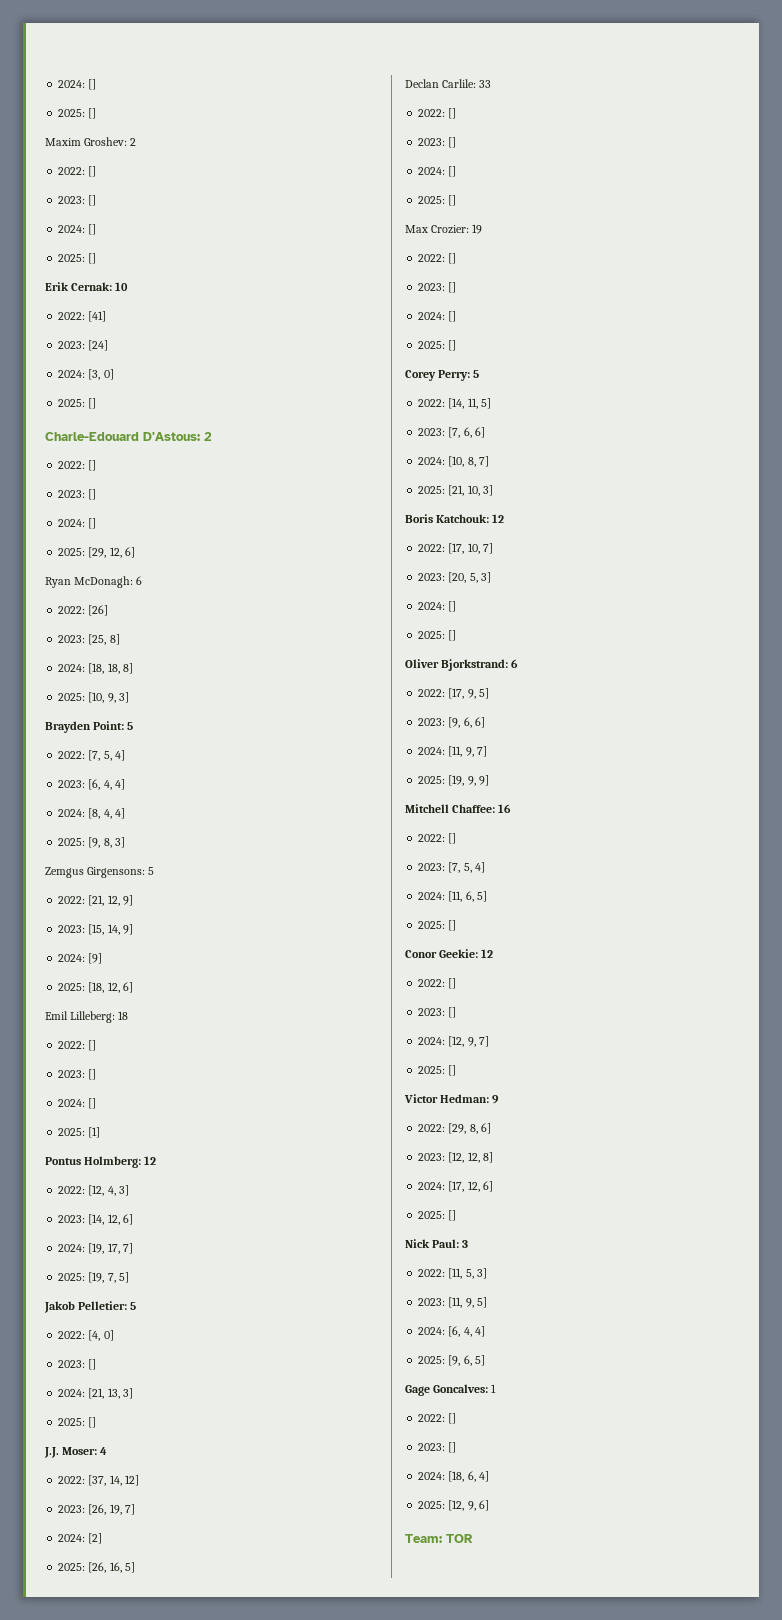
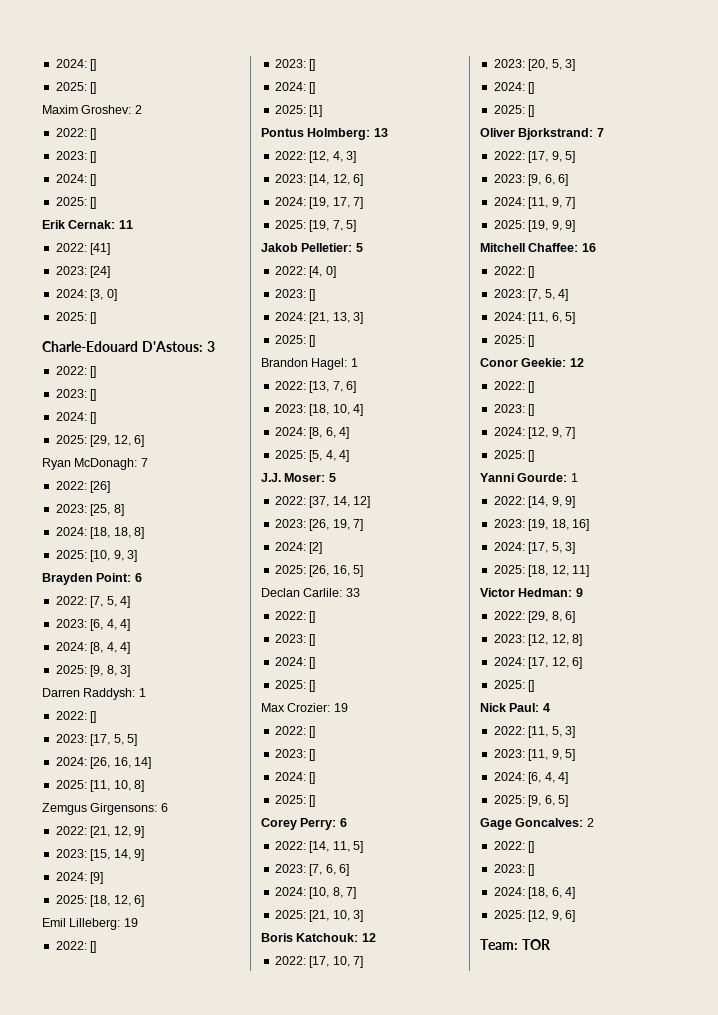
[115,282,129,291] 10 -> [118,220,133,229] 11
[204,432,212,441] 2 -> [206,341,215,352] 3
[136,576,143,585] 6 -> [140,458,148,467] 7
[127,722,134,730] 5 -> [134,573,142,582] 6
(125, 842) none -> [42,688,146,700] [55,711,97,723] [55,734,137,746] [55,757,151,769] [55,780,144,792] // Darren Raddysh: 1 // 2022: [] // 2023: [17, 5, 5] // 2024: [26, 16, 14] // 2025: [11, 10, 8]
[148,867,155,875] 5 -> [160,803,168,812] 6
[118,1011,129,1020] 18 -> [123,918,138,927] 19
[144,1156,157,1165] 12 -> [373,128,388,137] 13
(97, 1422) none -> [261,358,358,370] [274,381,356,393] [274,404,363,416] [274,427,349,439] [274,450,349,462] // Brandon Hagel: 1 // 2022: [13, 7, 6] // 2023: [18, 10, 4] // 2024: [8, 6, 4] // 2025: [5, 4, 4]
[100,1447,108,1455] 4 -> [328,473,336,482] 5
[473,370,480,378] 5 -> [339,818,347,827] 6
[511,659,519,668] 6 -> [596,128,604,137] 7
(457, 1070) none -> [480,473,578,482] [493,496,575,508] [493,519,589,531] [493,542,575,554] [493,565,589,577] // Yanni Gourde: 1 // 2022: [14, 9, 9] // 2023: [19, 18, 16] // 2024: [17, 5, 3] // 2025: [18, 12, 11]
[462,1240,469,1248] 3 -> [542,703,550,712] 4
[491,1384,497,1393] 1 -> [586,818,594,827] 2

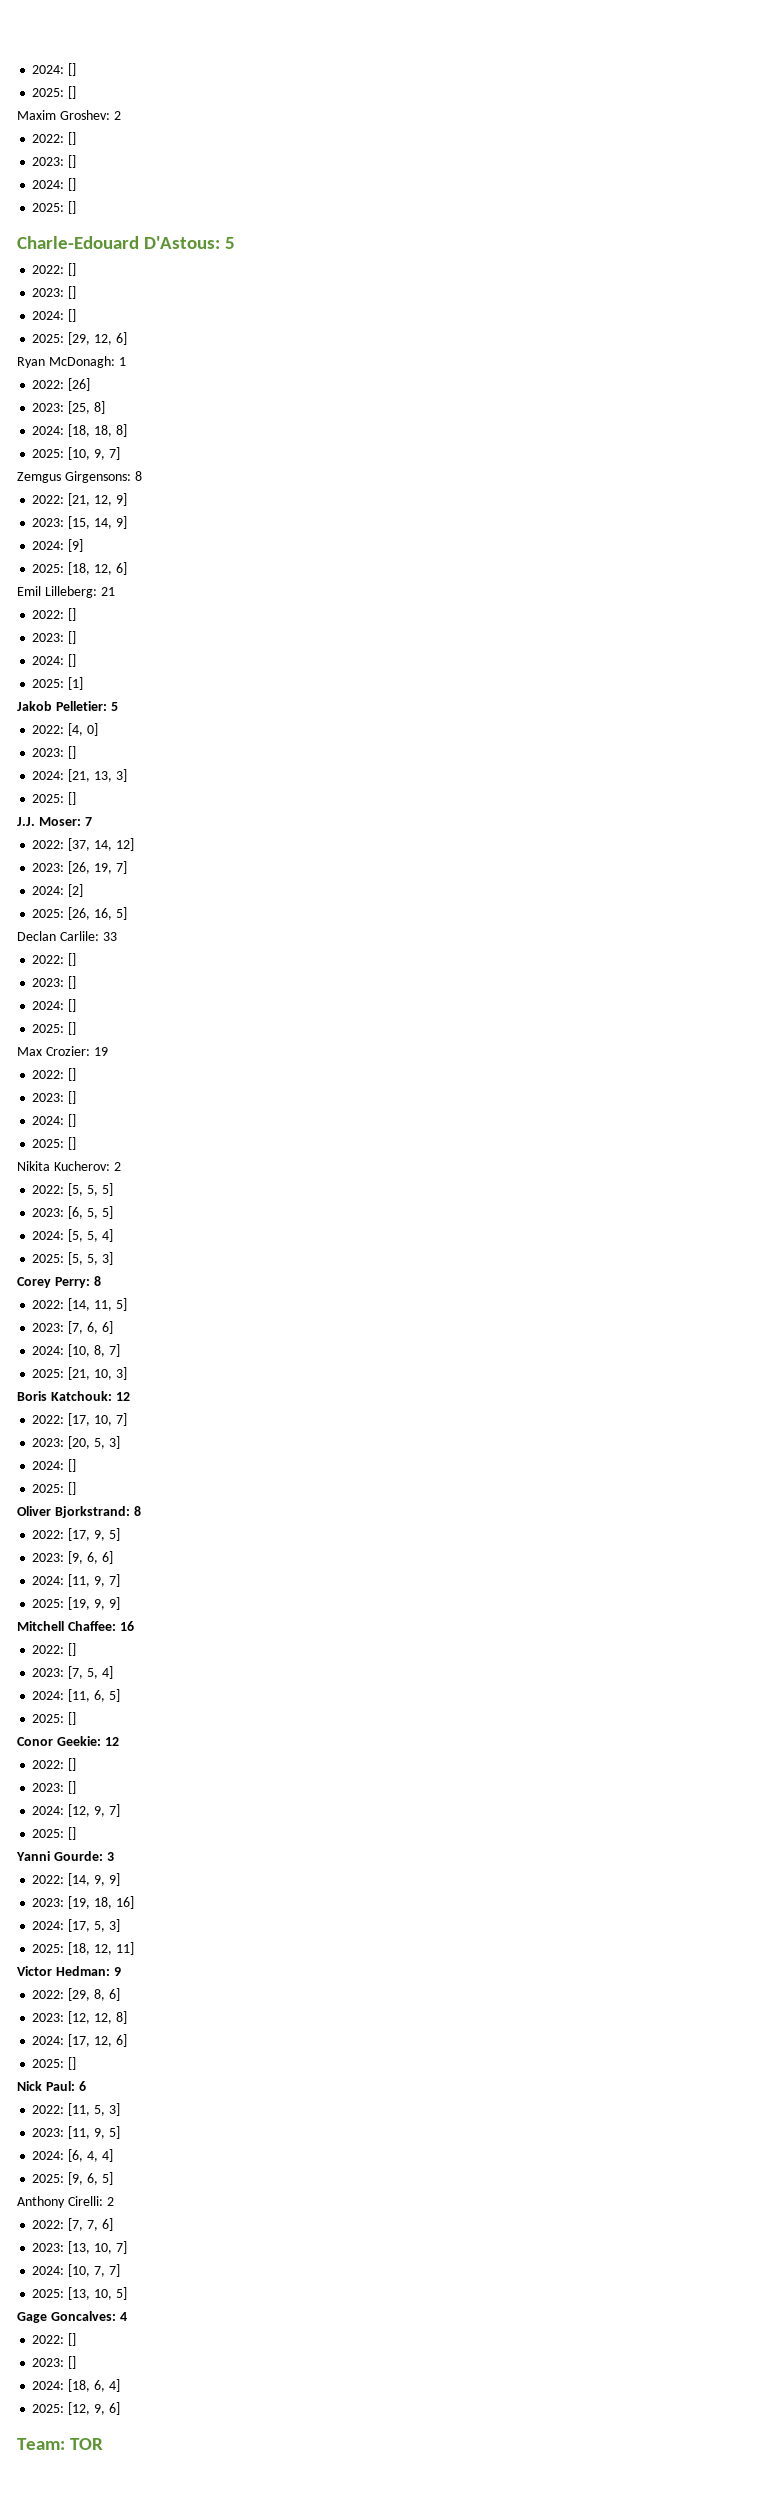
[42,220,133,229] [55,243,111,255] [55,266,111,278] [55,289,117,301] [55,312,97,324] // Erik Cernak: 11 // 2022: [41] // 2023: [24] // 2024: [3, 0] // 2025: [] -> (77, 207) none
[206,341,215,352] 3 -> [225,237,236,249] 5
[140,458,148,467] 7 -> [118,357,126,366] 1
[126,550,137,562] [42,573,142,585] [55,596,130,608] [55,619,130,631] [55,642,130,654] [55,665,130,677] [42,688,146,700] [55,711,97,723] [55,734,137,746] [55,757,151,769] [55,780,144,792] 3] // Brayden Point: 6 // 2022: [7, 5, 4] // 2023: [6, 4, 4] // 2024: [8, 4, 4] // 2025: [9, 8, 3] // Darren Raddysh: 1 // 2022: [] // 2023: [17, 5, 5] // 2024: [26, 16, 14] // 2025: [11, 10, 8] -> [108,447,120,460] 7]
[160,803,168,812] 6 -> [134,471,142,481] 8
[123,918,138,927] 19 -> [100,587,115,596] 21
[261,128,388,140] [274,151,356,163] [274,174,363,186] [274,197,363,209] [274,220,356,232] // Pontus Holmberg: 13 // 2022: [12, 4, 3] // 2023: [14, 12, 6] // 2024: [19, 17, 7] // 2025: [19, 7, 5] -> (84, 683) none
[261,358,358,370] [274,381,356,393] [274,404,363,416] [274,427,349,439] [274,450,349,462] // Brandon Hagel: 1 // 2022: [13, 7, 6] // 2023: [18, 10, 4] // 2024: [8, 6, 4] // 2025: [5, 4, 4] -> (77, 798) none
[328,473,336,482] 5 -> [84,817,92,826] 7
(316, 801) none -> [17,1161,121,1171] [32,1183,113,1196] [32,1206,113,1219] [32,1229,113,1242] [32,1252,113,1265] // Nikita Kucherov: 2 // 2022: [5, 5, 5] // 2023: [6, 5, 5] // 2024: [5, 5, 4] // 2025: [5, 5, 3]
[339,818,347,827] 6 -> [93,1276,101,1286] 8
[596,128,604,137] 7 -> [133,1506,141,1516] 8
[570,473,578,482] 1 -> [106,1852,114,1861] 3
[542,703,550,712] 4 -> [78,2081,86,2091] 6
(568, 801) none -> [17,2196,114,2208] [32,2218,113,2231] [32,2241,127,2254] [32,2264,120,2277] [32,2287,127,2300] // Anthony Cirelli: 2 // 2022: [7, 7, 6] // 2023: [13, 10, 7] // 2024: [10, 7, 7] // 2025: [13, 10, 5]
[586,818,594,827] 2 -> [119,2312,127,2321] 4

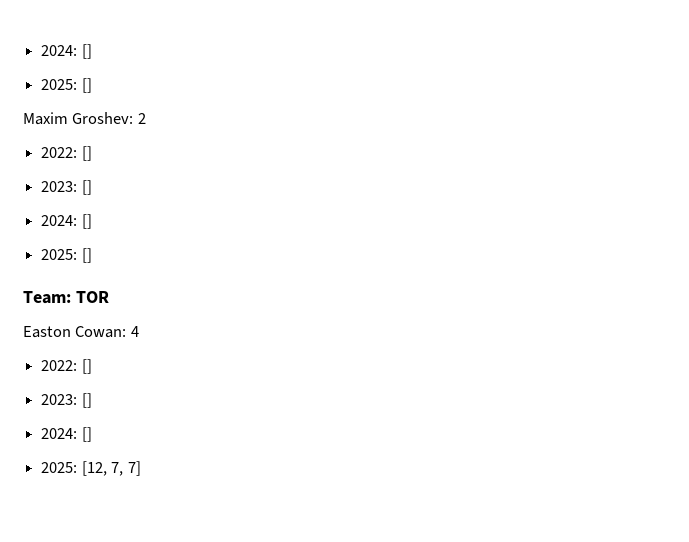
[17,236,236,249] [32,263,77,276] [32,286,77,299] [32,309,77,322] [32,332,127,345] [17,356,126,368] [32,378,91,391] [32,401,105,414] [32,424,127,437] [32,447,120,460] [17,471,142,483] [32,493,127,506] [32,516,127,529] [32,539,84,552] [32,562,127,575] [17,586,115,598] [32,608,77,621] [32,631,77,644] [32,654,77,667] [32,677,84,690] [17,701,118,711] [32,723,98,736] [32,746,77,759] [32,769,127,782] [32,792,77,805] [17,817,92,826] [32,838,134,851] [32,861,127,874] [32,884,84,897] [32,907,127,920] [17,931,117,941] [32,953,77,966] [32,976,77,989] [32,999,77,1012] [32,1022,77,1035] [17,1046,108,1056] [32,1068,77,1081] [32,1091,77,1104] [32,1114,77,1127] [32,1137,77,1150] [17,1161,121,1171] [32,1183,113,1196] [32,1206,113,1219] [32,1229,113,1242] [32,1252,113,1265] [17,1276,101,1288] [32,1298,127,1311] [32,1321,113,1334] [32,1344,120,1357] [32,1367,127,1380] [17,1391,130,1401] [32,1413,127,1426] [32,1436,120,1449] [32,1459,77,1472] [32,1482,77,1495] [17,1506,141,1518] [32,1528,120,1541] [32,1551,113,1564] [32,1574,120,1587] [32,1597,120,1610] [17,1621,134,1631] [32,1643,77,1656] [32,1666,113,1679] [32,1689,120,1702] [32,1712,77,1725] [17,1736,119,1746] [32,1758,77,1771] [32,1781,77,1794] [32,1804,120,1817] [32,1827,77,1840] [16,1851,114,1861] [32,1873,120,1886] [32,1896,134,1909] [32,1919,120,1932] [32,1942,134,1955] [17,1966,121,1976] [32,1988,120,2001] [32,2011,127,2024] [32,2034,127,2047] [32,2057,77,2070] [17,2081,86,2091] [32,2103,120,2116] [32,2126,120,2139] [32,2149,113,2162] [32,2172,113,2185] [17,2196,114,2208] [32,2218,113,2231] [32,2241,127,2254] [32,2264,120,2277] [32,2287,127,2300] [17,2311,127,2323] [32,2333,77,2346] [32,2356,77,2369] [32,2379,120,2392] [32,2402,120,2415] [17,2438,104,2450] Charle-Edouard D'Astous: 5 // 2022: [] // 2023: [] // 2024: [] // 2025: [29, 12, 6] // Ryan McDonagh: 1 // 2022: [26] // 2023: [25, 8] // 2024: [18, 18, 8] // 2025: [10, 9, 7] // Zemgus Girgensons: 8 // 2022: [21, 12, 9] // 2023: [15, 14, 9] // 2024: [9] // 2025: [18, 12, 6] // Emil Lilleberg: 21 // 2022: [] // 2023: [] // 2024: [] // 2025: [1] // Jakob Pelletier: 5 // 2022: [4, 0] // 2023: [] // 2024: [21, 13, 3] // 2025: [] // J.J. Moser: 7 // 2022: [37, 14, 12] // 2023: [26, 19, 7] // 2024: [2] // 2025: [26, 16, 5] // Declan Carlile: 33 // 2022: [] // 2023: [] // 2024: [] // 2025: [] // Max Crozier: 19 // 2022: [] // 2023: [] // 2024: [] // 2025: [] // Nikita Kucherov: 2 // 2022: [5, 5, 5] // 2023: [6, 5, 5] // 2024: [5, 5, 4] // 2025: [5, 5, 3] // Corey Perry: 8 // 2022: [14, 11, 5] // 2023: [7, 6, 6] // 2024: [10, 8, 7] // 2025: [21, 10, 3] // Boris Katchouk: 12 // 2022: [17, 10, 7] // 2023: [20, 5, 3] // 2024: [] // 2025: [] // Oliver Bjorkstrand: 8 // 2022: [17, 9, 5] // 2023: [9, 6, 6] // 2024: [11, 9, 7] // 2025: [19, 9, 9] // Mitchell Chaffee: 16 // 2022: [] // 2023: [7, 5, 4] // 2024: [11, 6, 5] // 2025: [] // Conor Geekie: 12 // 2022: [] // 2023: [] // 2024: [12, 9, 7] // 2025: [] // Yanni Gourde: 3 // 2022: [14, 9, 9] // 2023: [19, 18, 16] // 2024: [17, 5, 3] // 2025: [18, 12, 11] // Victor Hedman: 9 // 2022: [29, 8, 6] // 2023: [12, 12, 8] // 2024: [17, 12, 6] // 2025: [] // Nick Paul: 6 // 2022: [11, 5, 3] // 2023: [11, 9, 5] // 2024: [6, 4, 4] // 2025: [9, 6, 5] // Anthony Cirelli: 2 // 2022: [7, 7, 6] // 2023: [13, 10, 7] // 2024: [10, 7, 7] // 2025: [13, 10, 5] // Gage Goncalves: 4 // 2022: [] // 2023: [] // 2024: [18, 6, 4] // 2025: [12, 9, 6] // Team: TOR -> [23,291,109,304] [23,326,139,338] [41,359,92,374] [41,393,92,408] [41,427,92,442] [41,461,141,476] Team: TOR // Easton Cowan: 4 // 2022: [] // 2023: [] // 2024: [] // 2025: [12, 7, 7]

